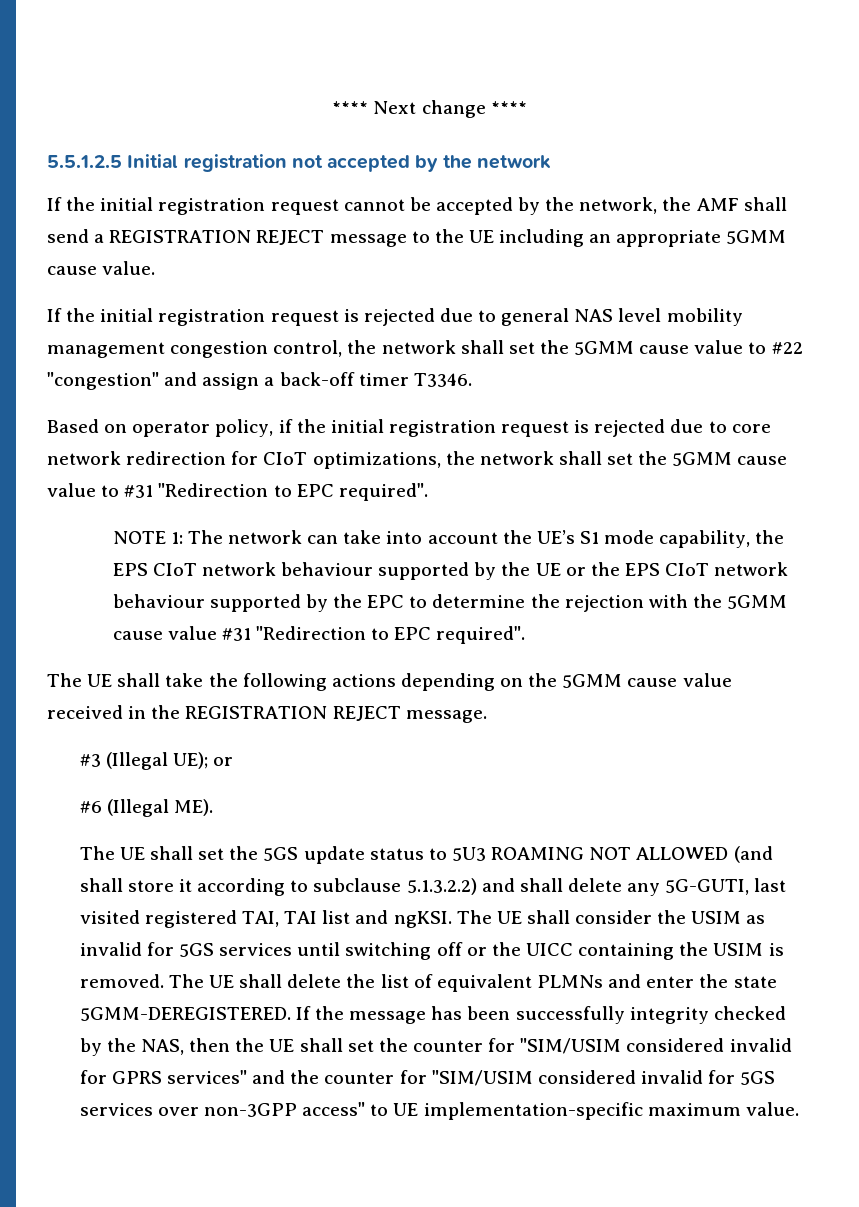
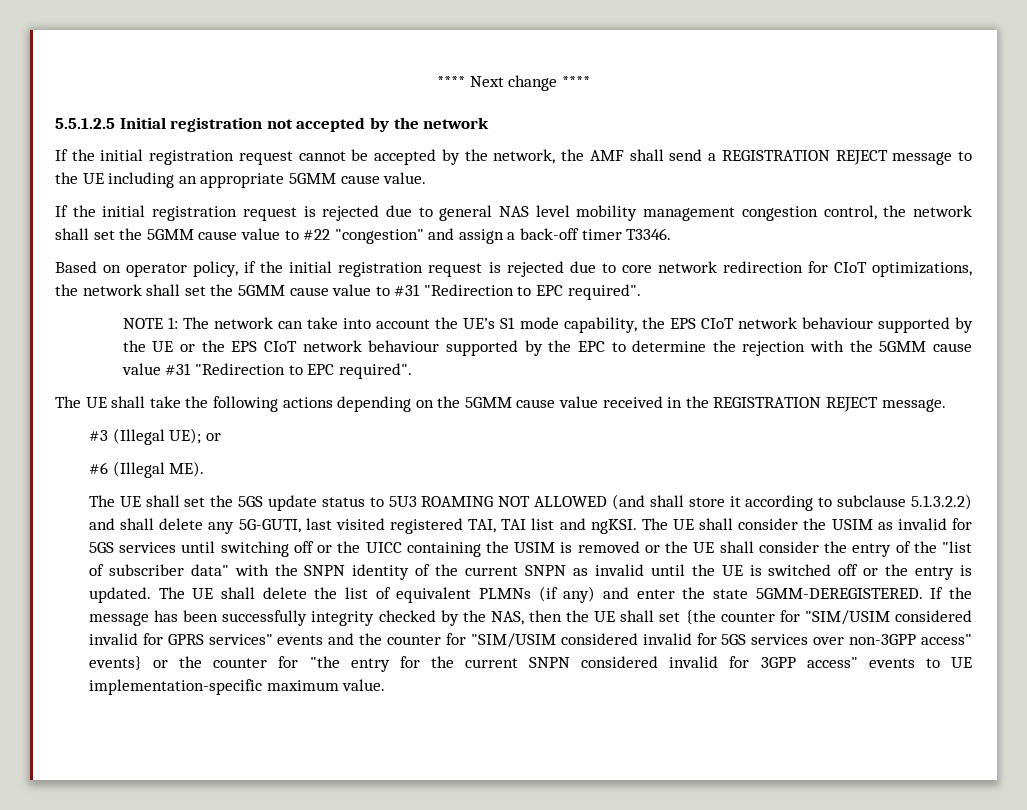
[79,974,164,988] removed. -> [577,541,972,557] [88,564,973,580] [88,587,151,603] removed or the UE shall consider the entry of the "list of subscriber data" with the SNPN identity of the current SNPN as invalid until the UE is switched off or the entry is updated.
(604, 981) none -> [538,586,596,603] (if any)
[378,1038,408,1052] the -> [685,610,716,624] {the
(248, 1077) none -> [277,635,324,645] events
(366, 1109) none -> [88,656,915,672] events} or the counter for "the entry for the current SNPN considered invalid for 3GPP access" events

